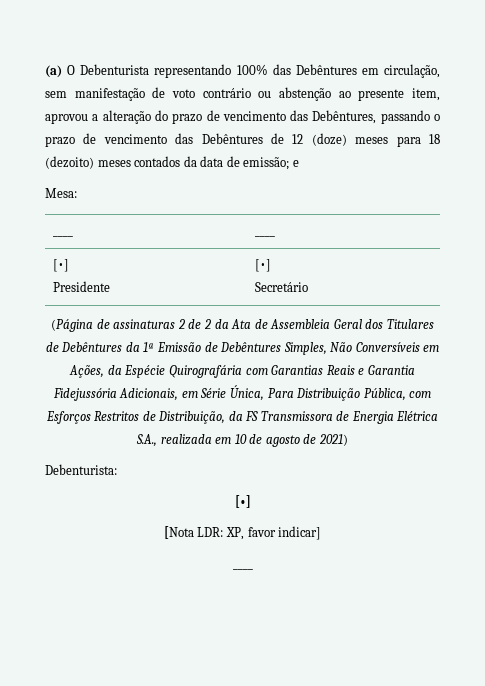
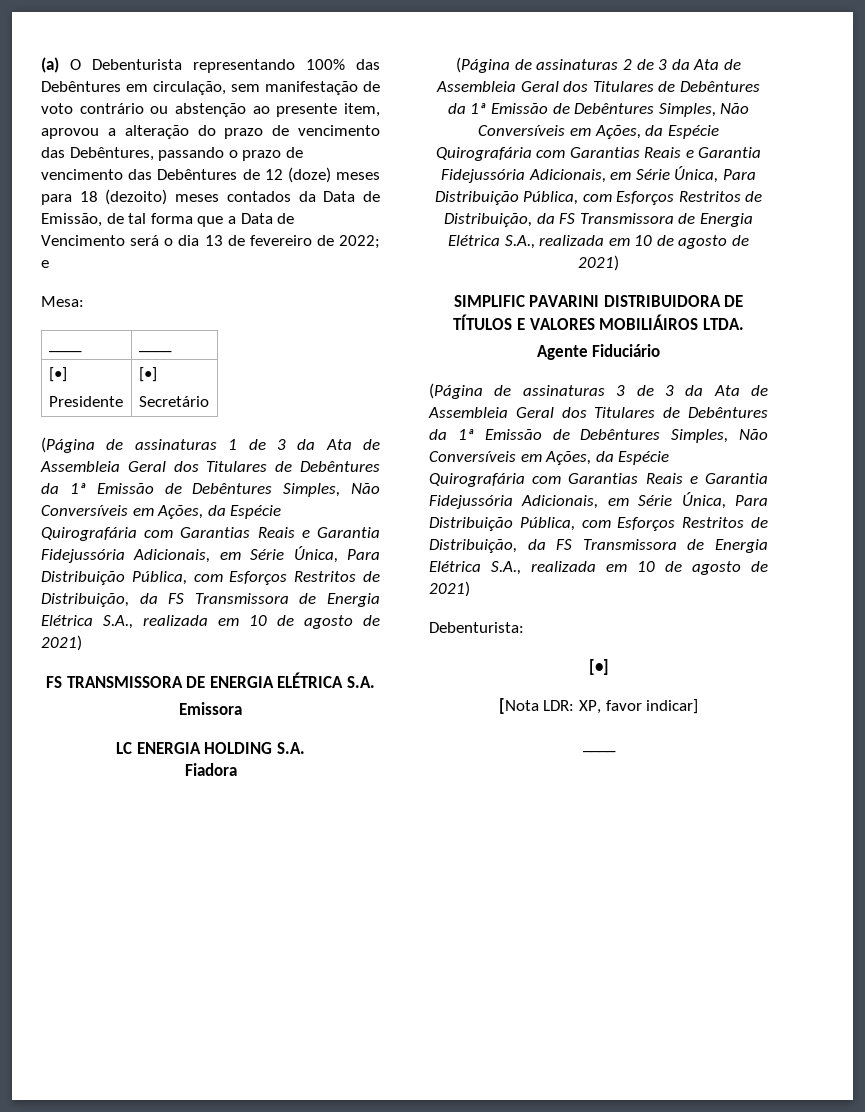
[200,156,290,170] data de emissão; -> [323,191,380,202] [41,213,295,227] [41,235,380,249] Data de Emissão, de tal forma que a Data de Vencimento será o dia 13 de fevereiro de 2022;
(308, 287) none -> [41,437,380,453] [40,461,380,472] [41,483,380,497] [41,505,282,519] [41,527,380,541] [41,546,380,563] [41,571,381,585] [41,593,380,607] [41,615,380,629] [41,635,82,651] [46,672,375,688] [179,702,242,715] [116,742,305,754] [184,763,237,776] // (Página de assinaturas 1 de 3 da Ata de Assembleia Geral dos Titulares de Debêntures da 1ª Emissão de Debêntures Simples, Não Conversíveis em Ações, da Espécie Quirografária com Garantias Reais e Garantia Fidejussória Adicionais, em Série Única, Para Distribuição Pública, com Esforços Restritos de Distribuição, da FS Transmissora de Energia Elétrica S.A., realizada em 10 de agosto de 2021) // FS TRANSMISSORA DE ENERGIA ELÉTRICA S.A. // Emissora // LC ENERGIA HOLDING S.A. // Fiadora
[203,319,211,329] 2 -> [658,59,741,70] [436,81,760,92] [447,103,750,117] [478,125,719,139] [435,147,762,161] [441,166,756,183] [434,191,763,205] [444,213,753,227] [447,235,750,249] [578,255,619,271] [453,295,744,307] [453,314,744,330] [536,344,661,360] [429,383,674,399] 3 da Ata de Assembleia Geral dos Titulares de Debêntures da 1ª Emissão de Debêntures Simples, Não Conversíveis em Ações, da Espécie Quirografária com Garantias Reais e Garantia Fidejussória Adicionais, em Série Única, Para Distribuição Pública, com Esforços Restritos de Distribuição, da FS Transmissora de Energia Elétrica S.A., realizada em 10 de agosto de 2021) // SIMPLIFIC PAVARINI DISTRIBUIDORA DE TÍTULOS E VALORES MOBILIÁIROS LTDA. // Agente Fiduciário // (Página de assinaturas 3 de 3

